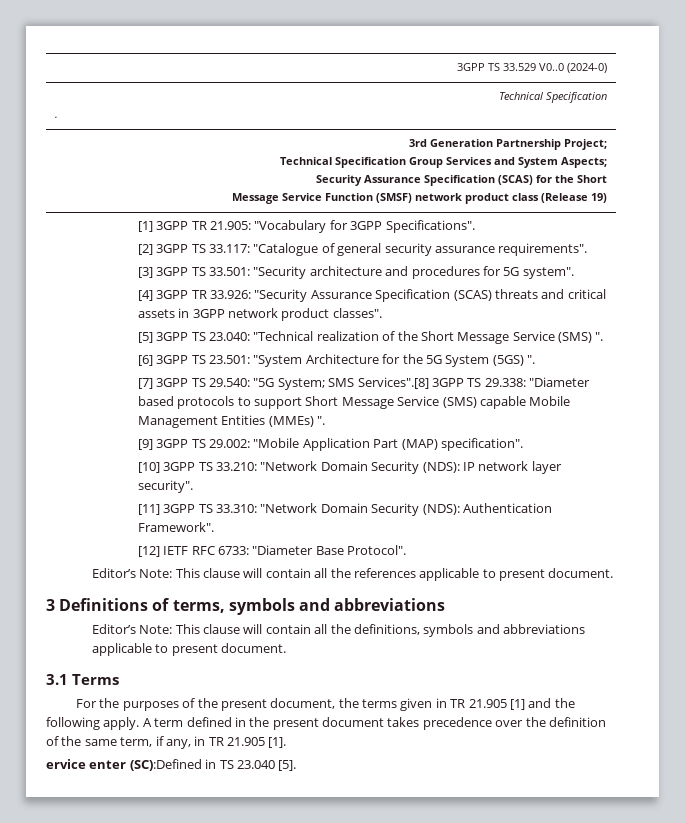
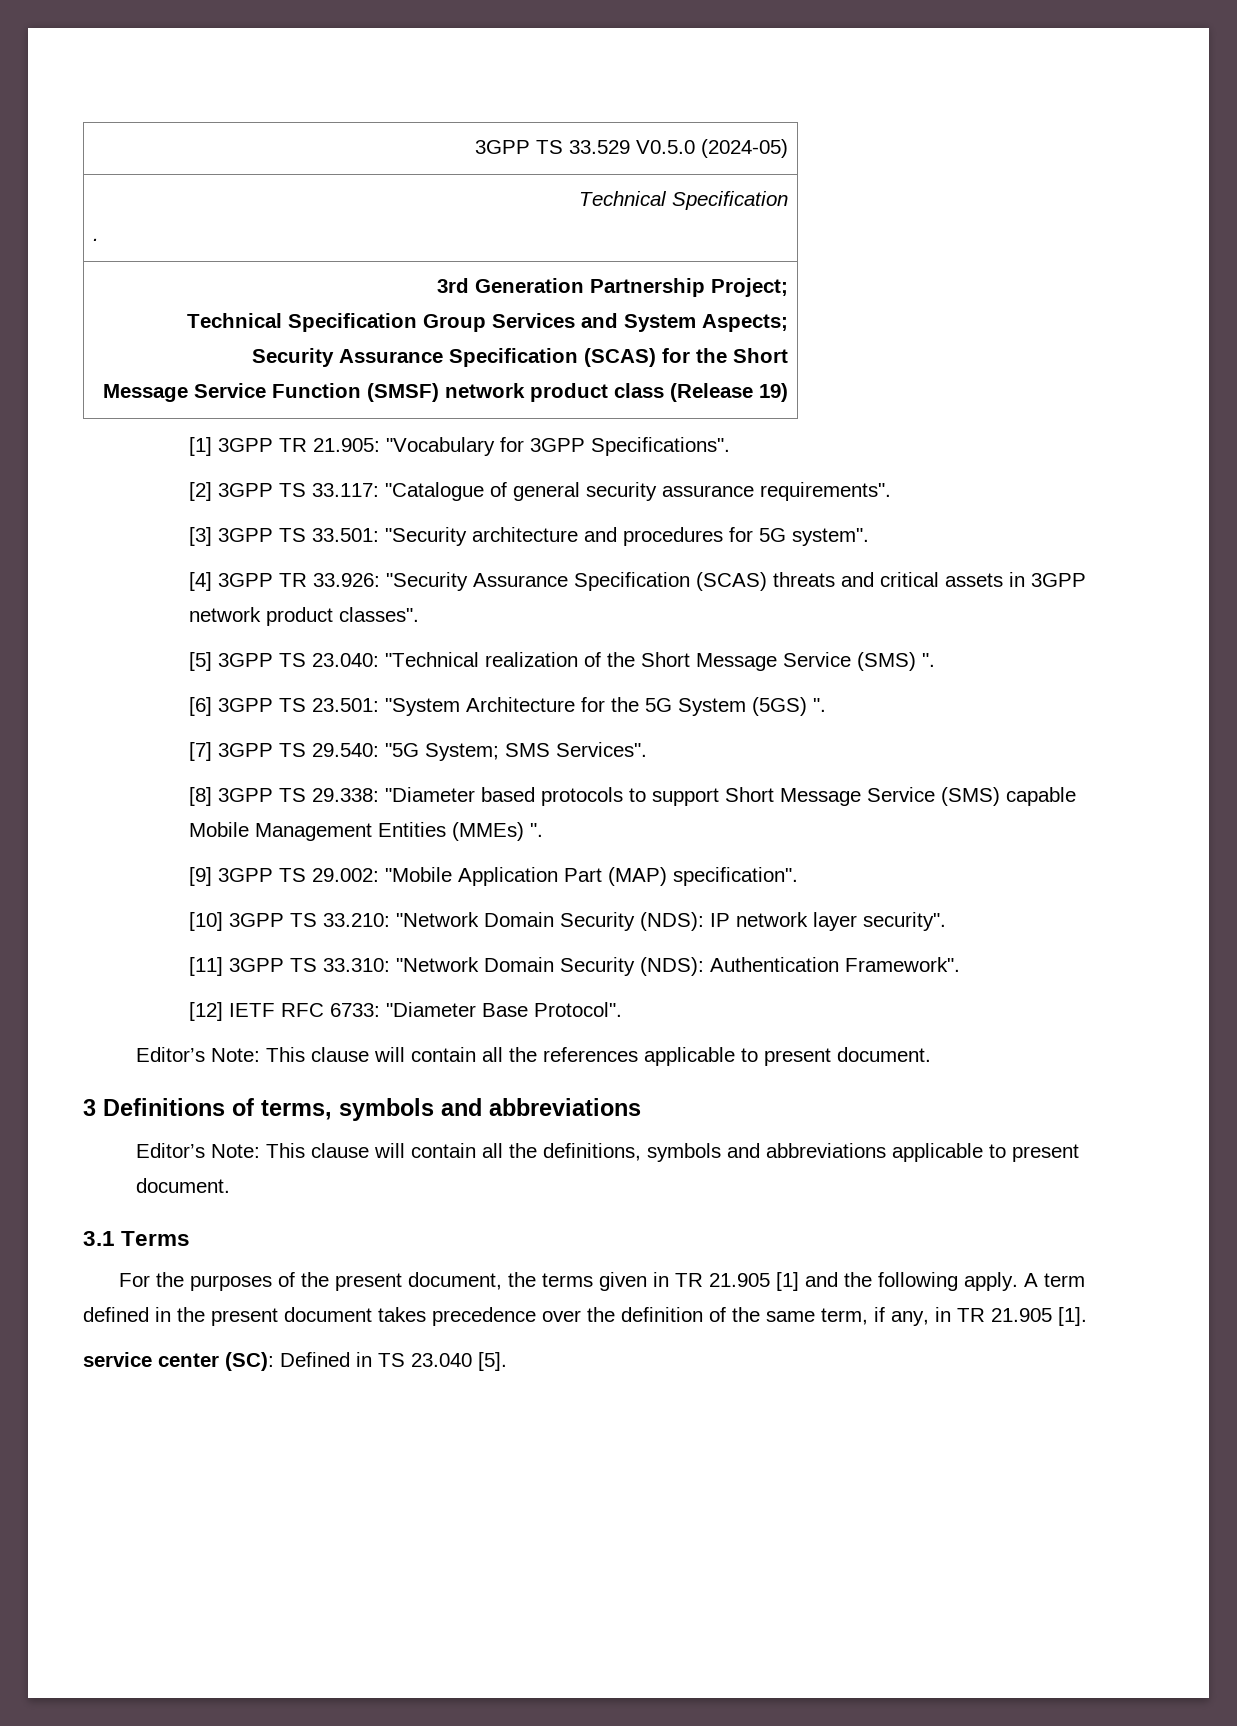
[538,63,607,73] V0..0 (2024-0) -> [636,139,789,158] V0.5.0 (2024-05)
[357,377,429,389] Services".[8] -> [556,742,648,757] [189,787,213,806] Services". // [8]
[46,759,202,771] ervice enter (SC):Defined -> [83,1352,350,1371] service center (SC): Defined

